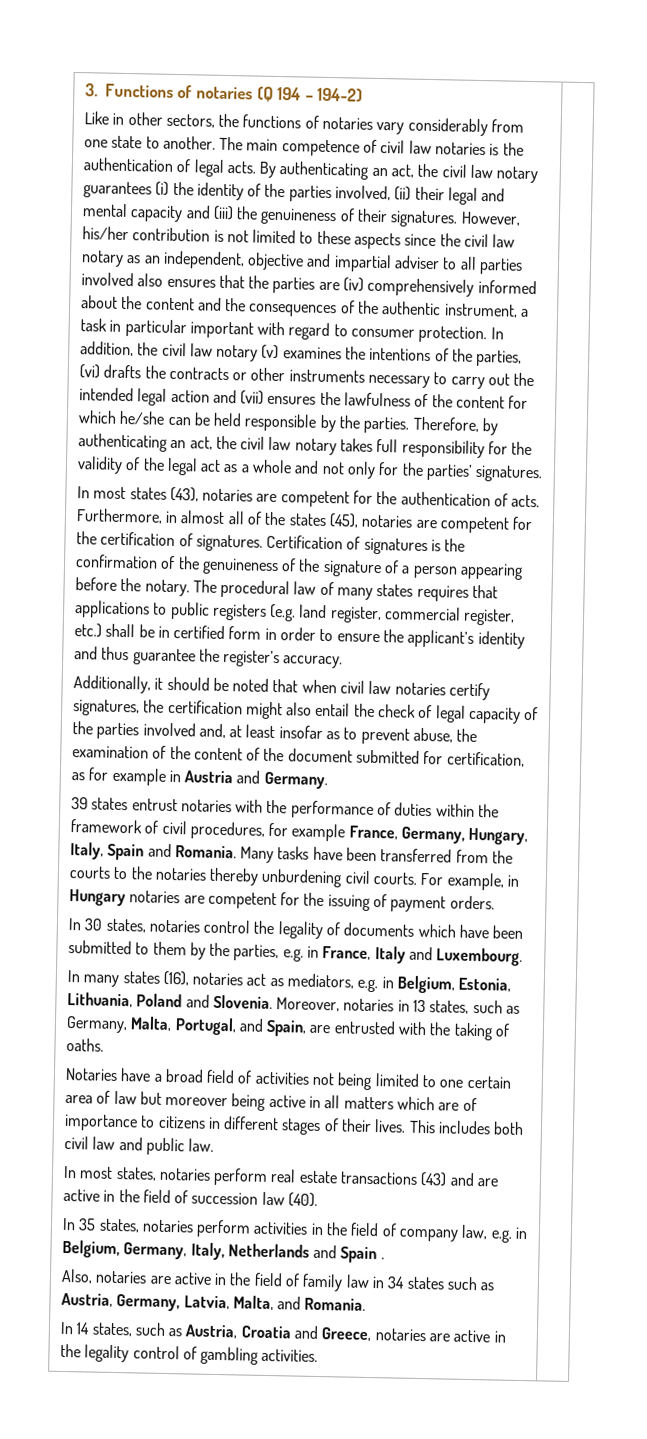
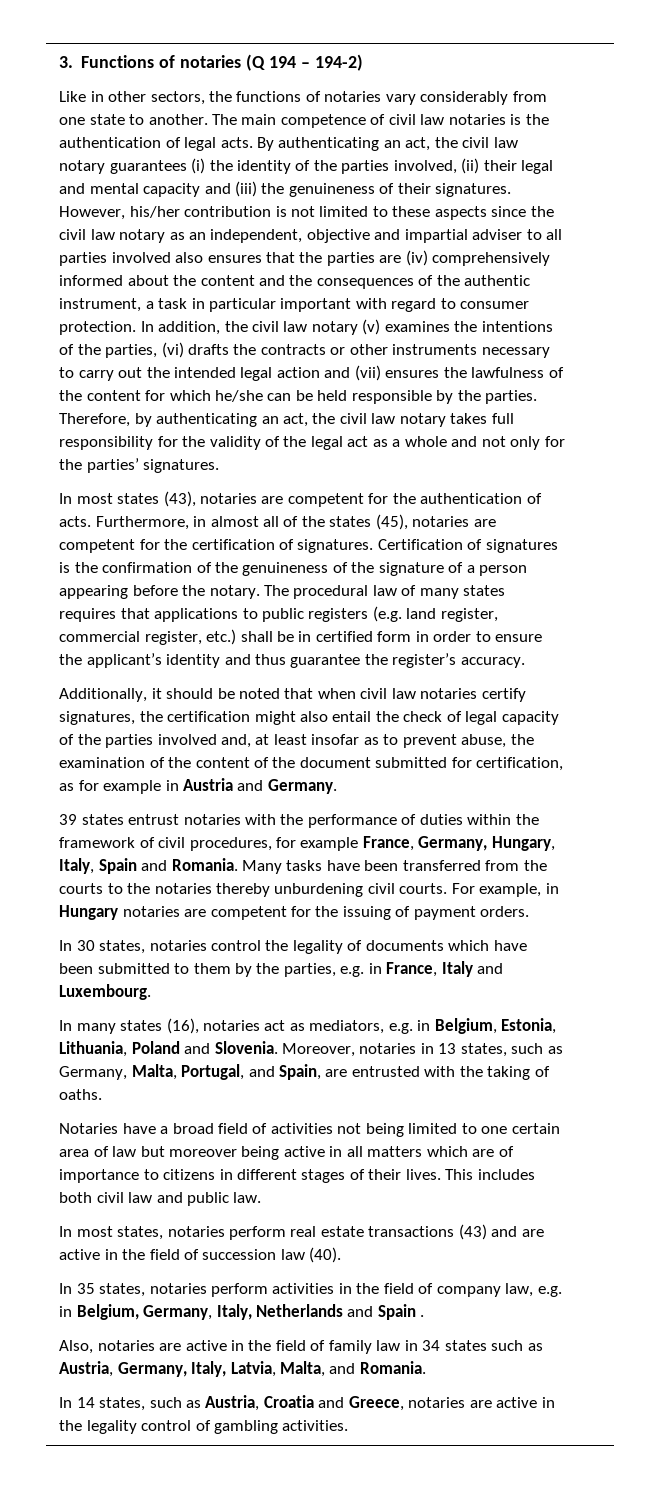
(181, 1303) none -> [191,1361,227,1377] Italy,

